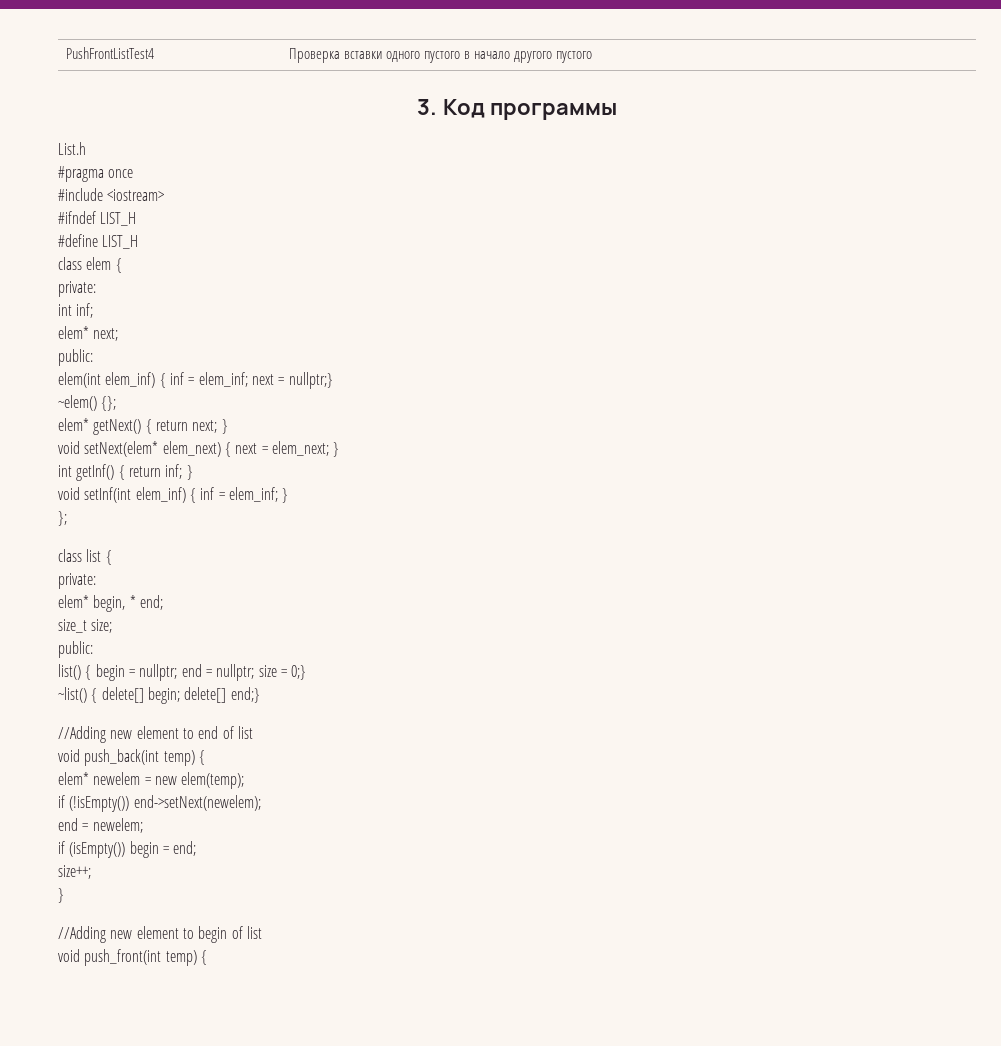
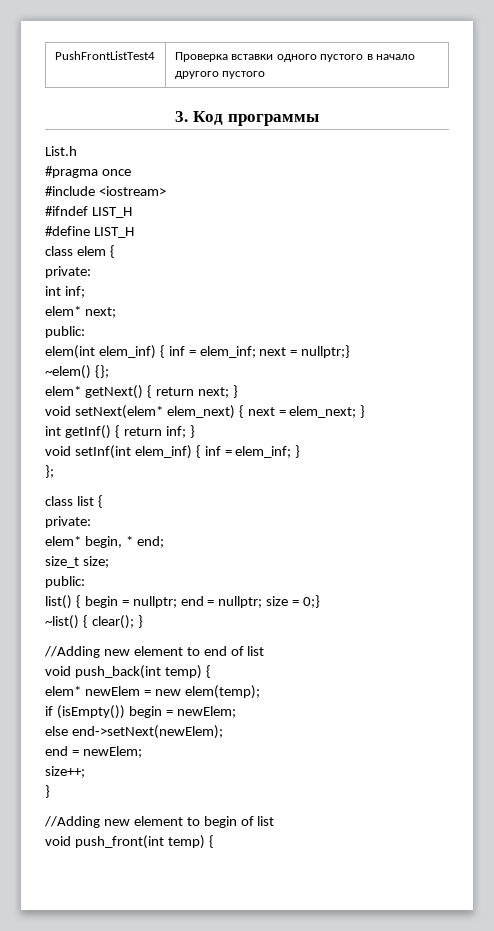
[101,687,260,704] delete[] begin; delete[] end;} -> [91,615,143,629] clear(); }
[93,772,141,785] newelem -> [84,686,140,696] newElem
[69,795,261,812] [58,818,143,833] [58,841,197,858] (!isEmpty()) end->setNext(newelem); // end = newelem; // if (isEmpty()) begin = end; -> [56,705,236,719] [45,725,223,739] [45,746,142,758] (isEmpty()) begin = newElem; // else end->setNext(newElem); // end = newElem;

